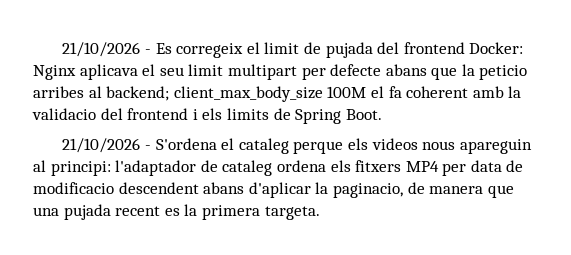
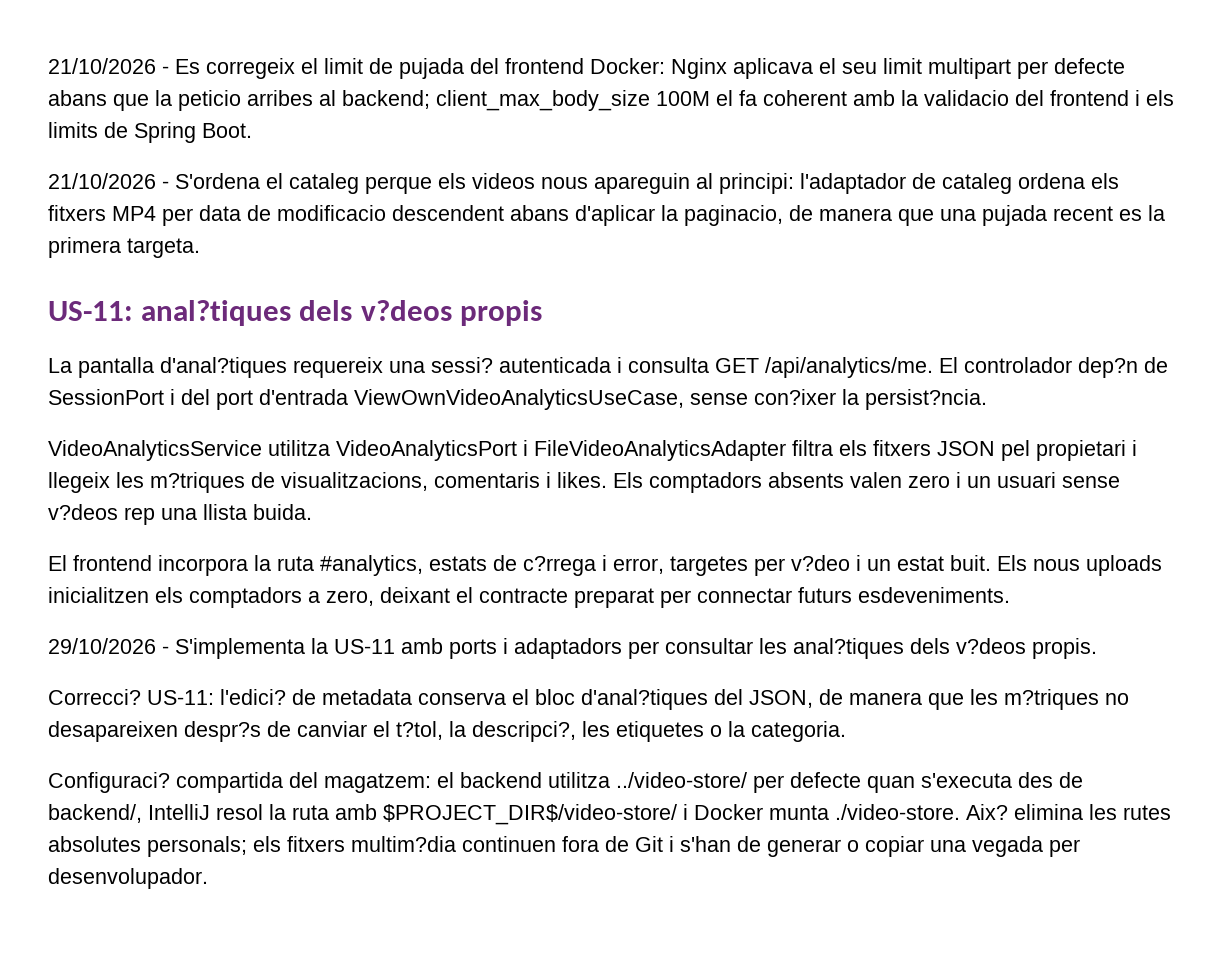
(320, 213) none -> [48,300,542,326] [48,357,1168,378] [48,389,987,410] [48,440,1137,461] [48,472,1120,493] [48,504,312,525] [48,555,1162,576] [48,587,1010,608] [48,638,1097,659] [48,689,1129,710] [48,721,846,742] [48,772,1083,793] [48,804,1171,825] [48,836,1080,857] [48,868,208,889] // US-11: anal?tiques dels v?deos propis // La pantalla d'anal?tiques requereix una sessi? autenticada i consulta GET /api/analytics/me. El controlador dep?n de SessionPort i del port d'entrada ViewOwnVideoAnalyticsUseCase, sense con?ixer la persist?ncia. // VideoAnalyticsService utilitza VideoAnalyticsPort i FileVideoAnalyticsAdapter filtra els fitxers JSON pel propietari i llegeix les m?triques de visualitzacions, comentaris i likes. Els comptadors absents valen zero i un usuari sense v?deos rep una llista buida. // El frontend incorpora la ruta #analytics, estats de c?rrega i error, targetes per v?deo i un estat buit. Els nous uploads inicialitzen els comptadors a zero, deixant el contracte preparat per connectar futurs esdeveniments. // 29/10/2026 - S'implementa la US-11 amb ports i adaptadors per consultar les anal?tiques dels v?deos propis. // Correcci? US-11: l'edici? de metadata conserva el bloc d'anal?tiques del JSON, de manera que les m?triques no desapareixen despr?s de canviar el t?tol, la descripci?, les etiquetes o la categoria. // Configuraci? compartida del magatzem: el backend utilitza ../video-store/ per defecte quan s'executa des de backend/, IntelliJ resol la ruta amb $PROJECT_DIR$/video-store/ i Docker munta ./video-store. Aix? elimina les rutes absolutes personals; els fitxers multim?dia continuen fora de Git i s'han de generar o copiar una vegada per desenvolupador.

